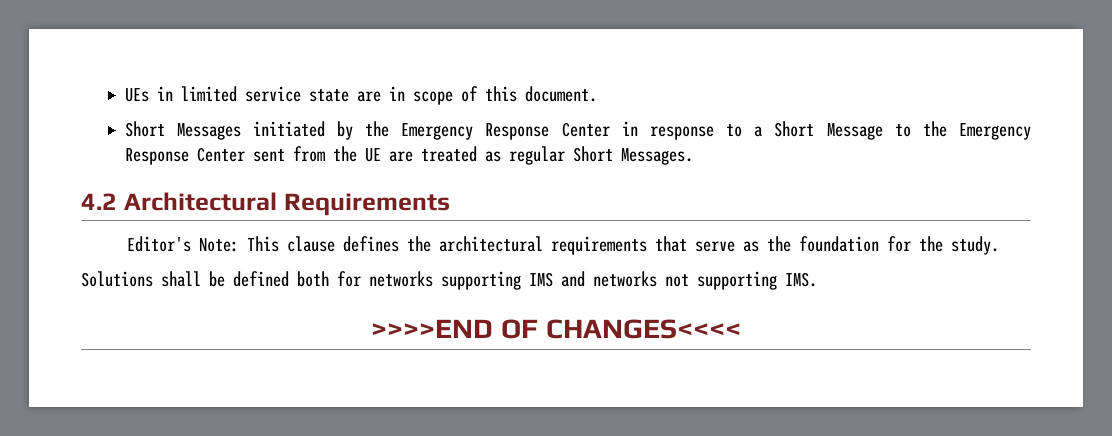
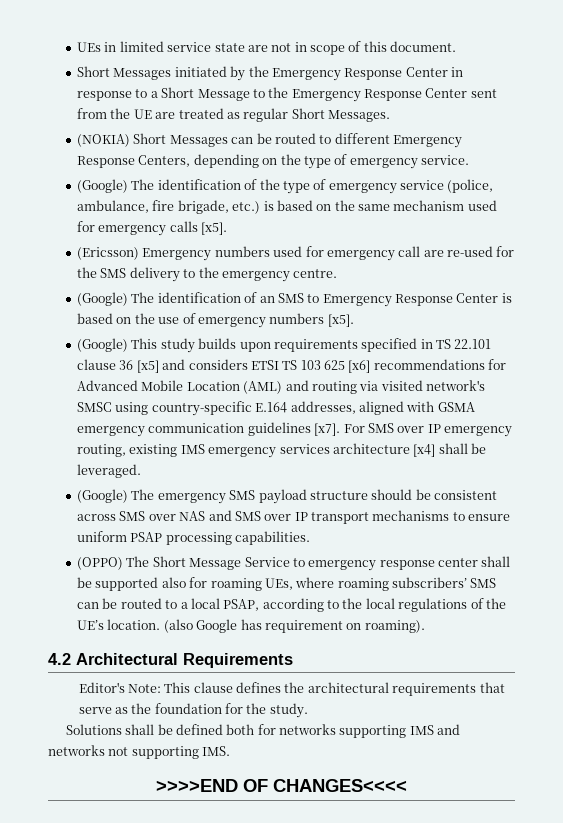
(381, 96) none -> [271,43,292,52] not
(693, 156) none -> [77,133,463,148] [77,154,470,169] [77,179,494,194] [77,200,497,214] [77,221,228,236] [77,246,515,261] [77,267,338,282] [77,292,512,307] [77,313,354,328] [77,338,492,353] [77,359,507,373] [77,380,486,394] [77,401,475,416] [77,422,513,437] [77,443,487,458] [77,464,142,478] [77,489,498,504] [77,510,511,524] [77,531,311,545] [77,556,511,571] [77,577,497,591] [77,598,506,612] [77,619,425,633] // (NOKIA) Short Messages can be routed to different Emergency Response Centers, depending on the type of emergency service. // (Google) The identification of the type of emergency service (police, ambulance, fire brigade, etc.) is based on the same mechanism used for emergency calls [x5]. // (Ericsson) Emergency numbers used for emergency call are re-used for the SMS delivery to the emergency centre. // (Google) The identification of an SMS to Emergency Response Center is based on the use of emergency numbers [x5]. // (Google) This study builds upon requirements specified in TS 22.101 clause 36 [x5] and considers ETSI TS 103 625 [x6] recommendations for Advanced Mobile Location (AML) and routing via visited network's SMSC using country-specific E.164 addresses, aligned with GSMA emergency communication guidelines [x7]. For SMS over IP emergency routing, existing IMS emergency services architecture [x4] shall be leveraged. // (Google) The emergency SMS payload structure should be consistent across SMS over NAS and SMS over IP transport mechanisms to ensure uniform PSAP processing capabilities. // (OPPO) The Short Message Service to emergency response center shall be supported also for roaming UEs, where roaming subscribers’ SMS can be routed to a local PSAP, according to the local regulations of the UE’s location. (also Google has requirement on roaming).

